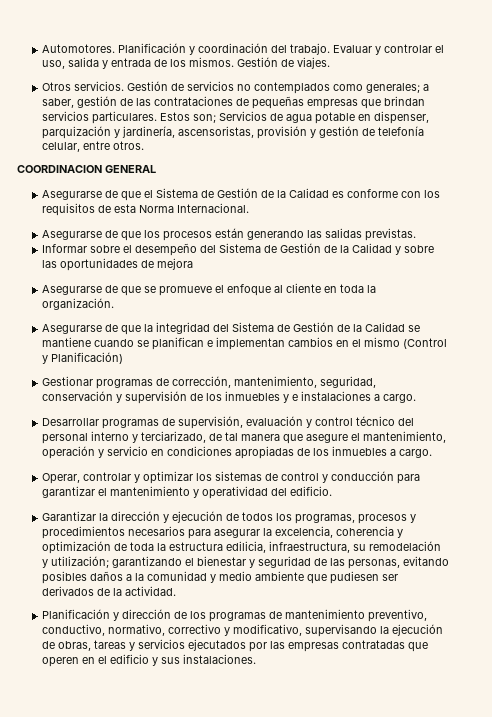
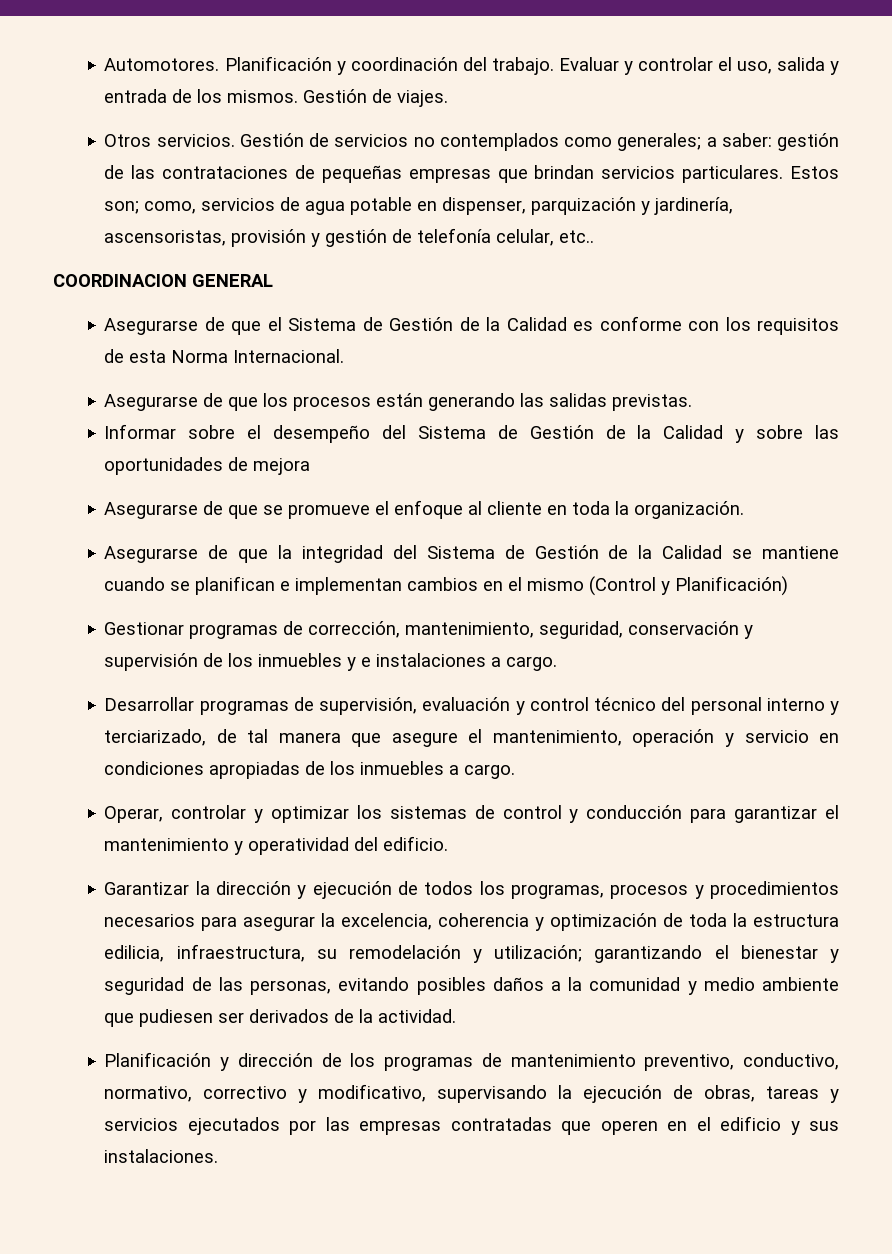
[41,98,74,108] saber, -> [721,133,772,147] saber:
[218,111,267,121] Servicios -> [144,198,276,214] como, servicios
[82,141,144,150] entre otros. -> [559,230,595,243] etc..

